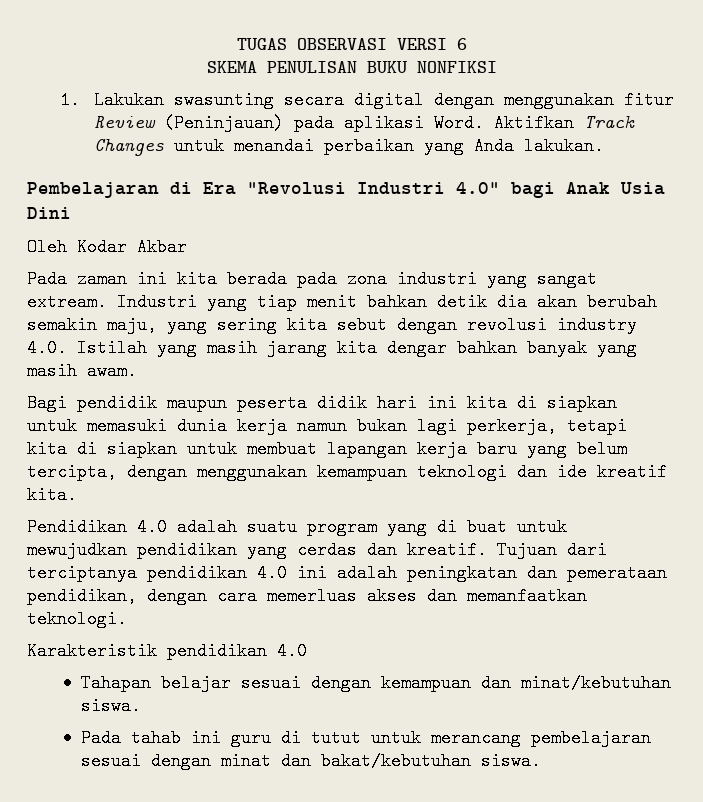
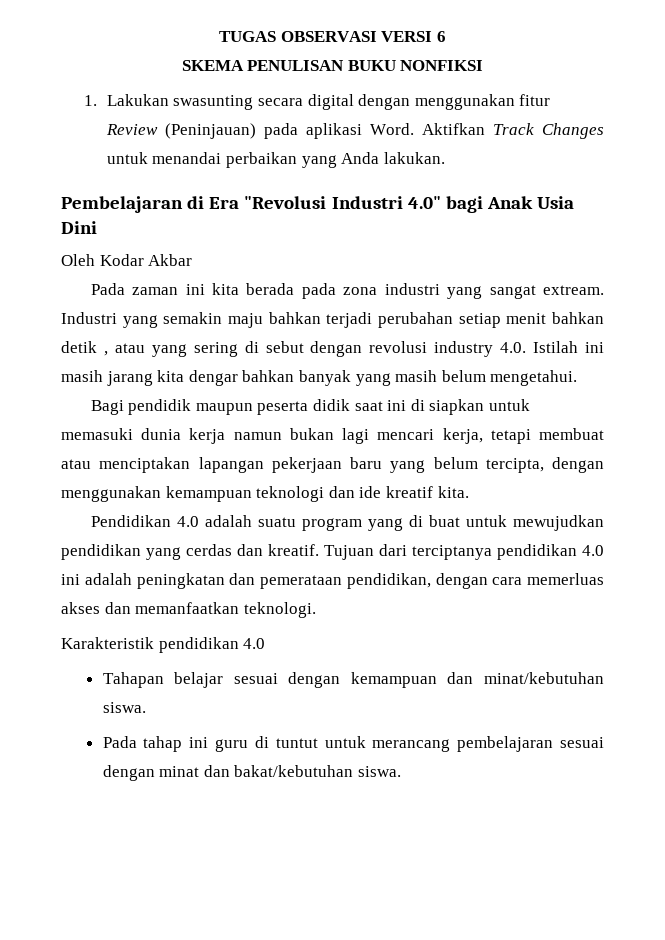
[257,293,657,311] [27,316,157,334] tiap menit bahkan detik dia akan berubah semakin maju, -> [163,312,604,328] [61,341,145,356] semakin maju bahkan terjadi perubahan setiap menit bahkan detik , atau
[287,316,327,334] kita -> [244,341,259,353] di
[157,339,197,357] yang -> [585,342,604,353] ini
[87,362,137,380] awam. -> [441,370,578,386] belum mengetahui.
[377,394,507,412] hari ini kita -> [354,400,407,411] saat ini
[467,417,627,435] [27,440,467,458] perkerja, tetapi kita di siapkan untuk membuat lapangan kerja -> [377,428,604,444] [61,457,342,473] mencari kerja, tetapi membuat atau menciptakan lapangan pekerjaan
[131,729,182,747] tahab -> [143,736,183,752] tahap
[311,729,362,747] tutut -> [275,738,318,748] tuntut

